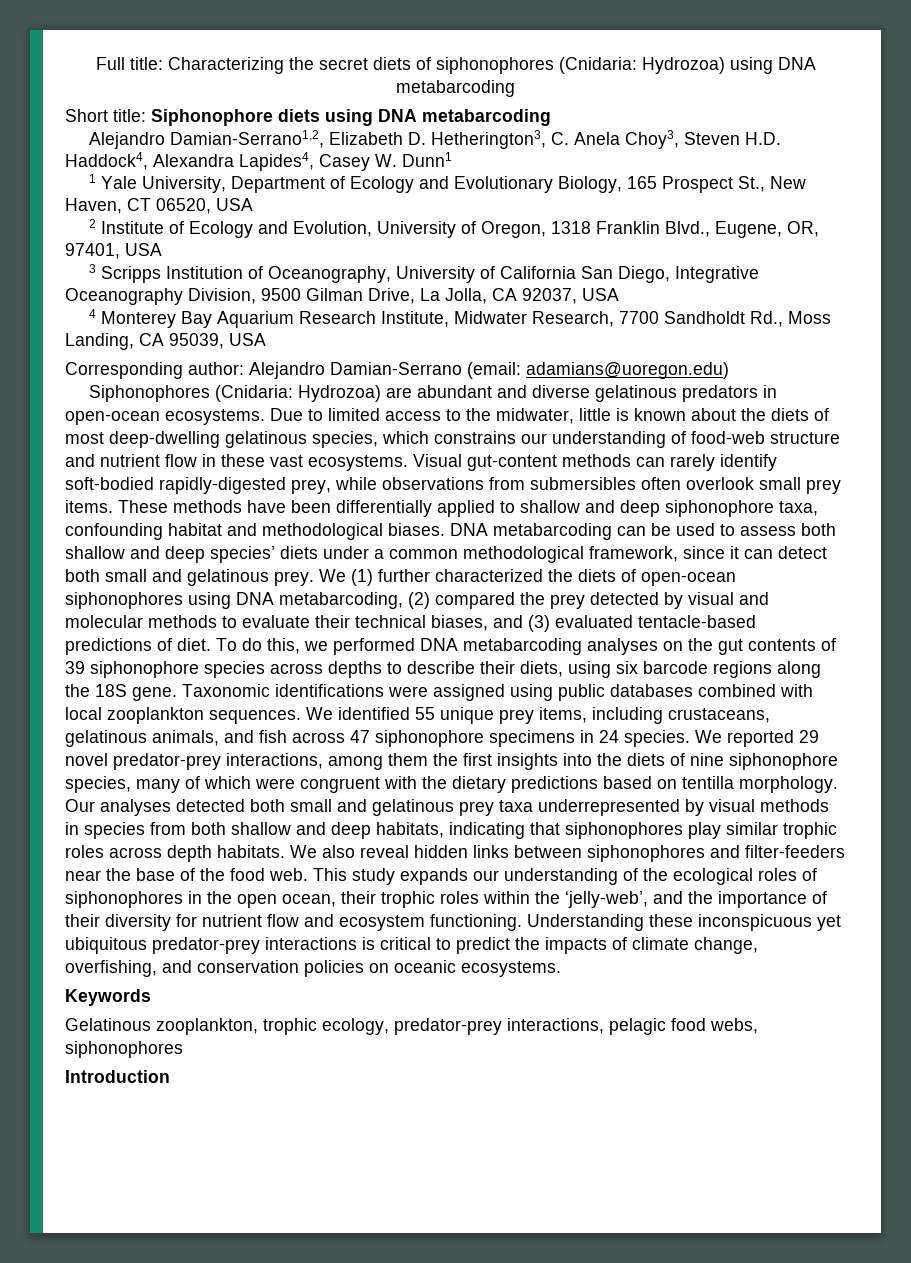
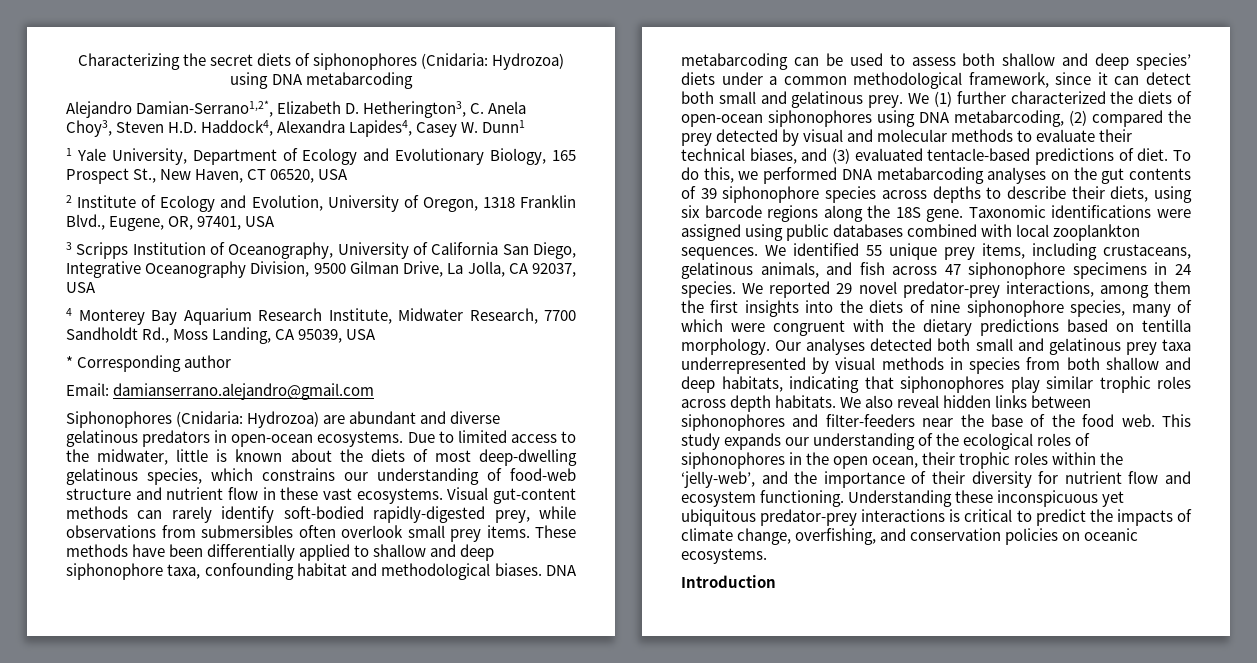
[95,57,163,70] Full title: -> (77, 61) none
[65,109,551,126] [89,130,325,149] // Short title: Siphonophore diets using DNA metabarcoding // Alejandro Damian-Serrano1,2, -> [66,100,274,118] // Alejandro Damian-Serrano1,2*,
[65,362,729,379] Corresponding author: Alejandro Damian-Serrano (email: adamians@uoregon.edu) -> [66,355,232,372] [66,383,375,400] * Corresponding author // Email: damianserrano.alejandro@gmail.com
[65,989,151,1006] [65,1018,758,1035] [65,1041,183,1058] // Keywords // Gelatinous zooplankton, trophic ecology, predator-prey interactions, pelagic food webs, siphonophores -> (767, 556) none

